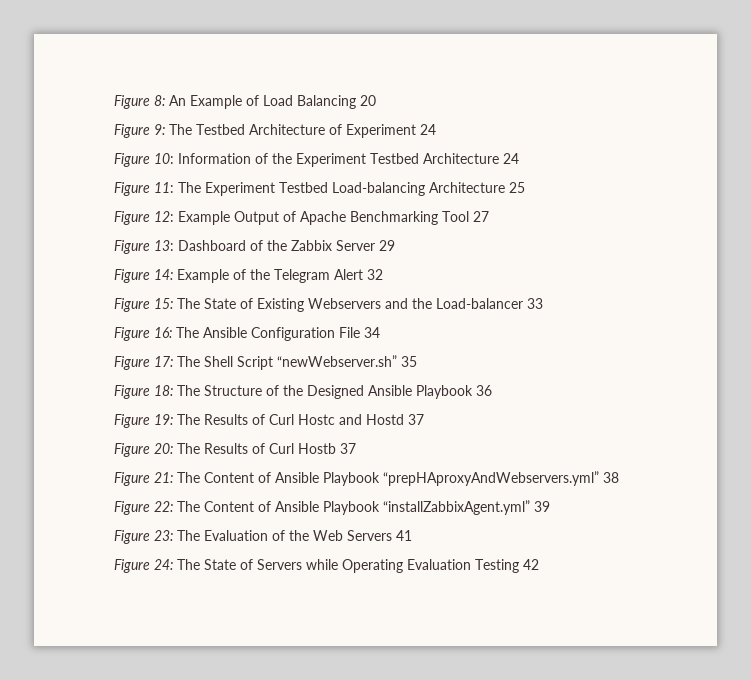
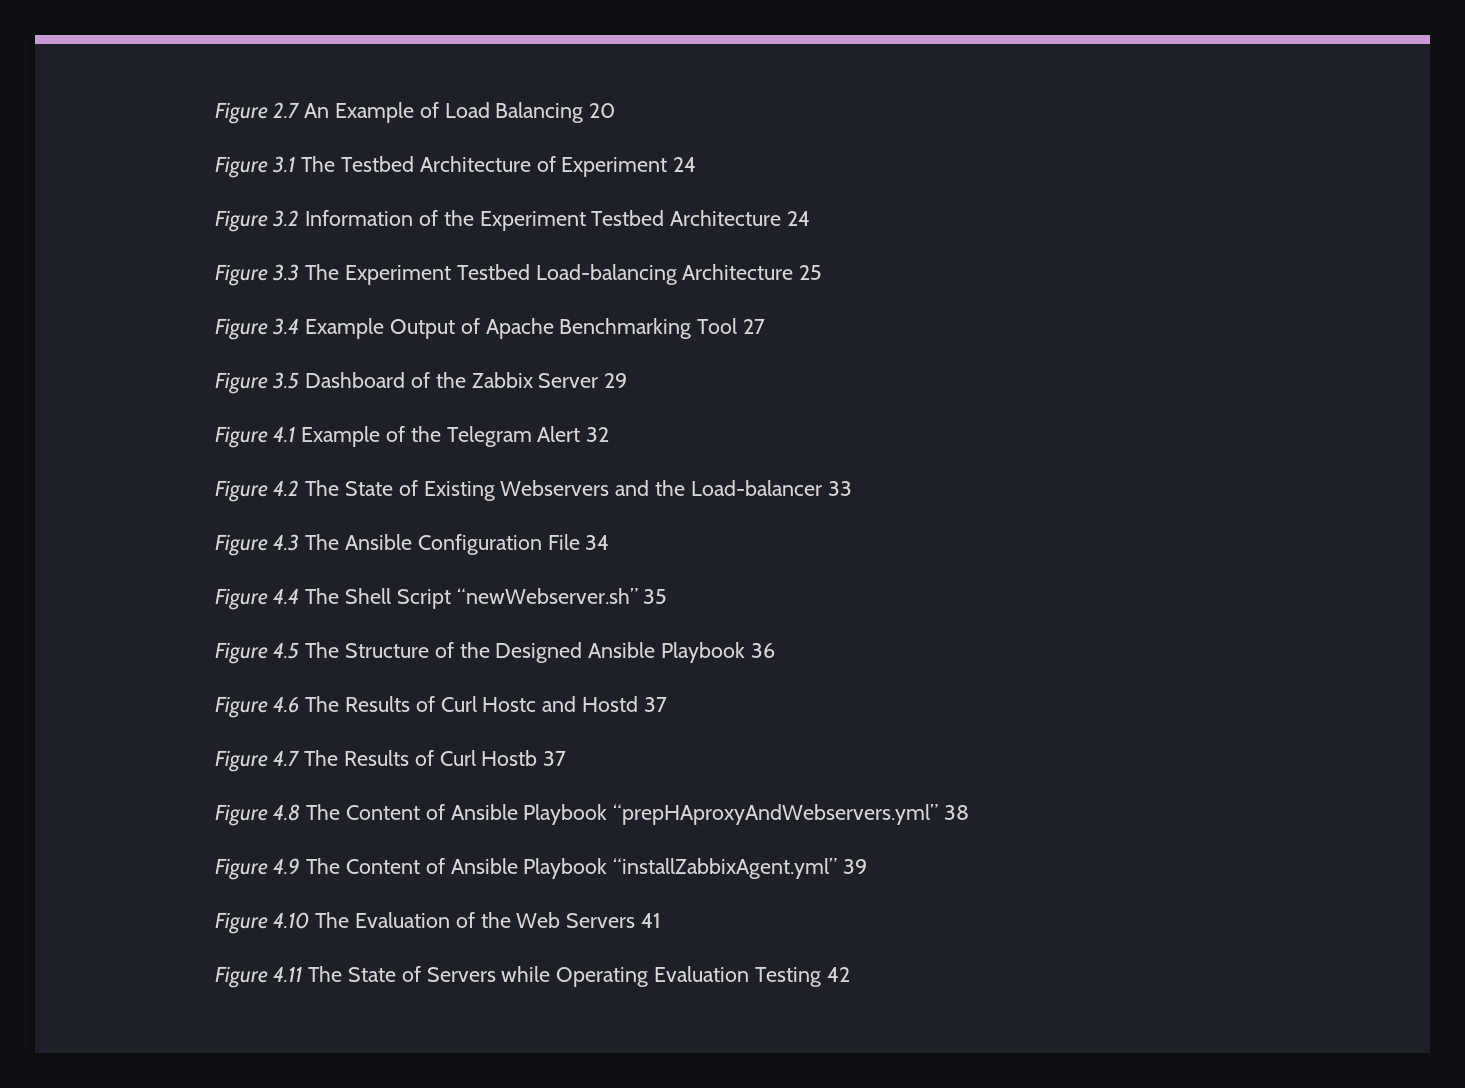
[113,95,165,109] Figure 8: -> [214,102,301,124] Figure 2.7
[153,124,165,135] 9: -> [272,156,296,173] 3.1
[153,153,174,164] 10: -> [272,210,300,227] 3.2
[153,182,174,193] 11: -> [272,264,300,281] 3.3
[153,211,174,222] 12: -> [272,318,300,335] 3.4
[153,240,174,251] 13: -> [272,372,300,389] 3.5
[153,269,173,280] 14: -> [273,426,296,442] 4.1
[153,298,173,309] 15: -> [273,480,300,496] 4.2
[153,327,172,338] 16: -> [273,534,300,551] 4.3
[153,356,173,367] 17: -> [273,588,300,604] 4.4
[153,385,173,396] 18: -> [273,642,300,659] 4.5
[153,414,173,425] 19: -> [273,696,300,713] 4.6
[153,443,173,454] 20: -> [273,750,301,766] 4.7
[153,472,173,483] 21: -> [273,804,301,821] 4.8
[153,501,173,512] 22: -> [273,858,301,874] 4.9
[153,530,173,541] 23: -> [273,912,310,929] 4.10
[153,559,173,570] 24: -> [273,966,303,982] 4.11

